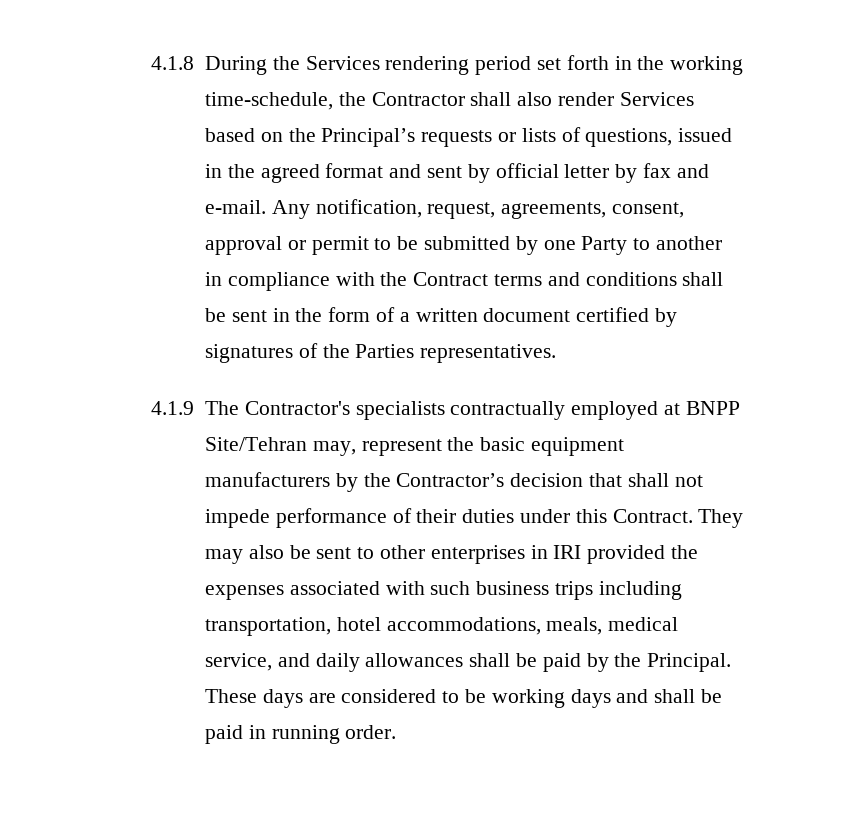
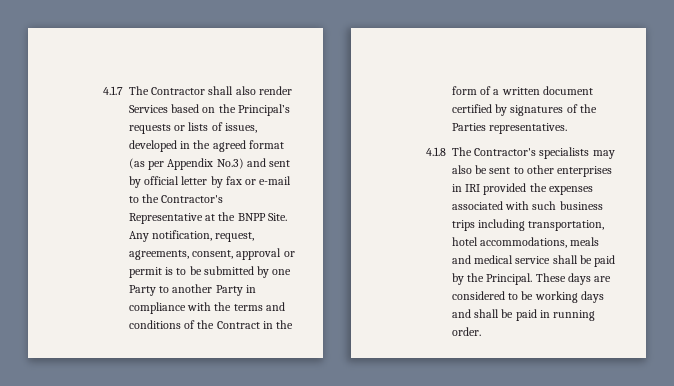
[151,55,744,75] [204,92,366,110] 4.1.8 During the Services rendering period set forth in the working time-schedule, the -> [102,86,149,95] 4.1.7 The
[585,128,733,147] questions, issued -> [224,123,257,133] [128,140,177,152] issues, developed
(384, 170) none -> [128,158,244,170] (as per Appendix No.3)
[676,164,709,178] [204,200,266,214] and e-mail. -> [245,176,292,185] [128,194,224,203] [128,212,287,224] or e-mail to the Contractor's Representative at the BNPP Site.
(369, 245) none -> [165,267,174,275] is
(722, 243) none -> [215,285,243,296] Party
[413,272,489,286] Contract -> (232, 306) none
[682,272,724,286] [204,308,267,322] shall be sent -> [184,320,260,329] of the Contract
[151,401,195,415] 4.1.9 -> [425,147,446,156] 4.1.8
[450,401,740,420] [204,437,624,456] [204,472,703,492] [204,508,744,528] contractually employed at BNPP Site/Tehran may, represent the basic equipment manufacturers by the Contractor’s decision that shall not impede performance of their duties under this Contract. They -> (590, 153) none
[546,617,679,635] [204,653,464,672] meals, medical service, and daily allowances -> [570,237,600,246] [451,255,551,264] meals and medical service

